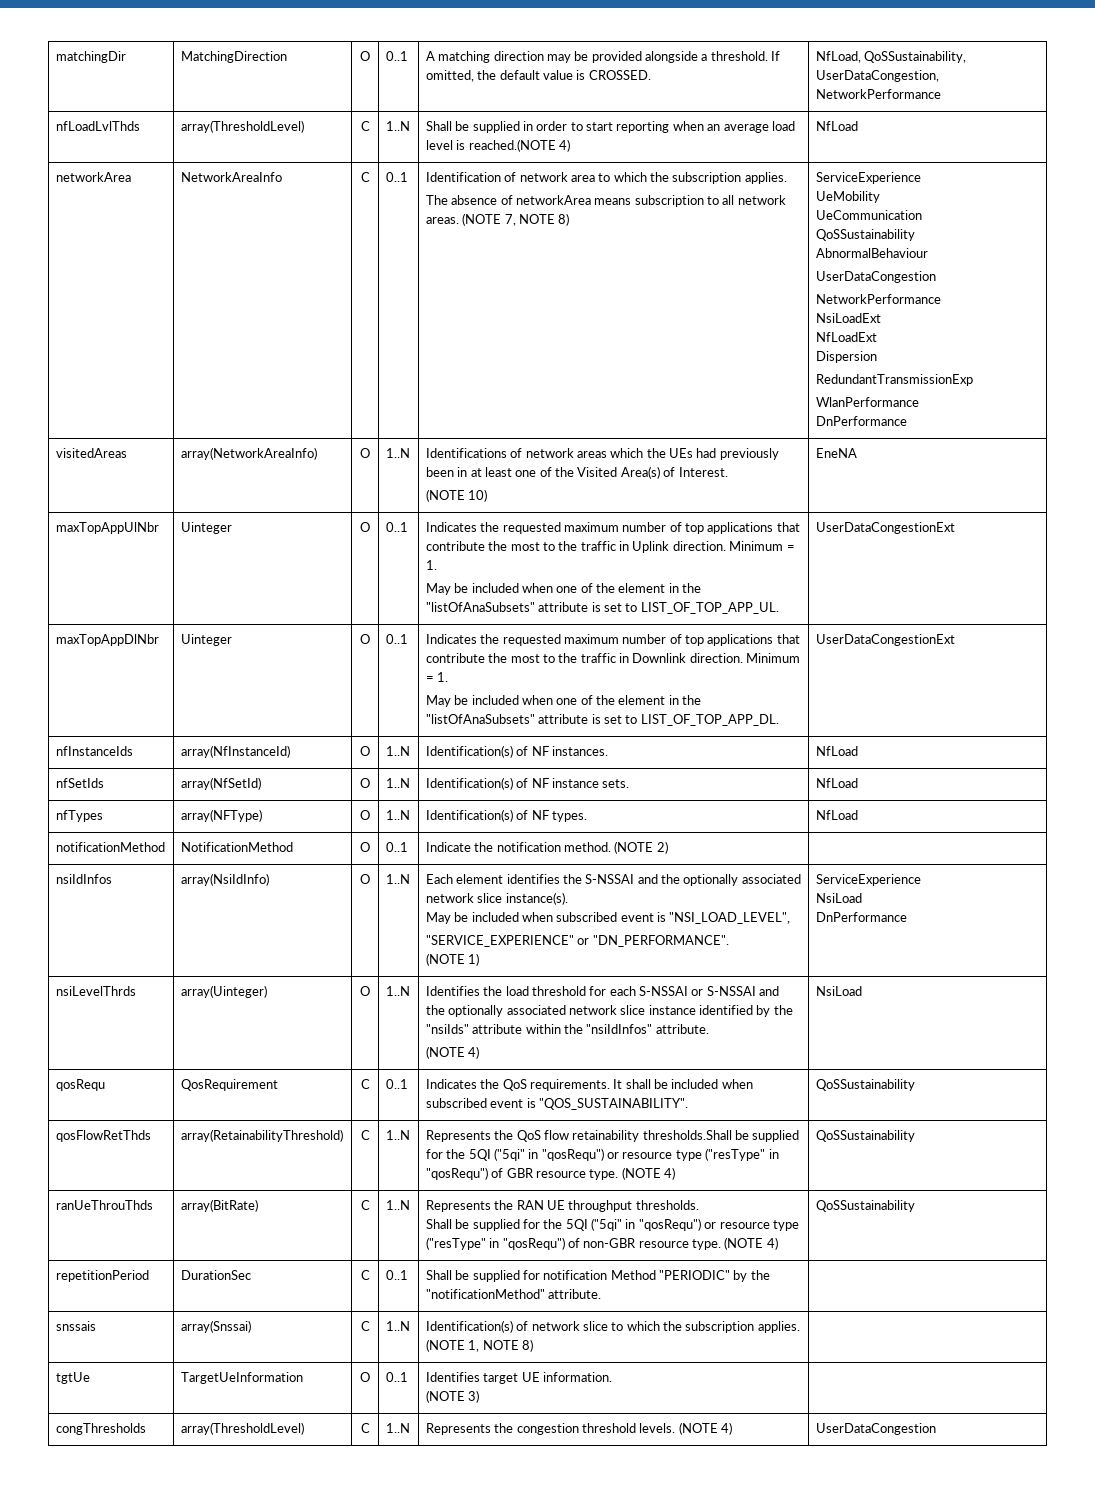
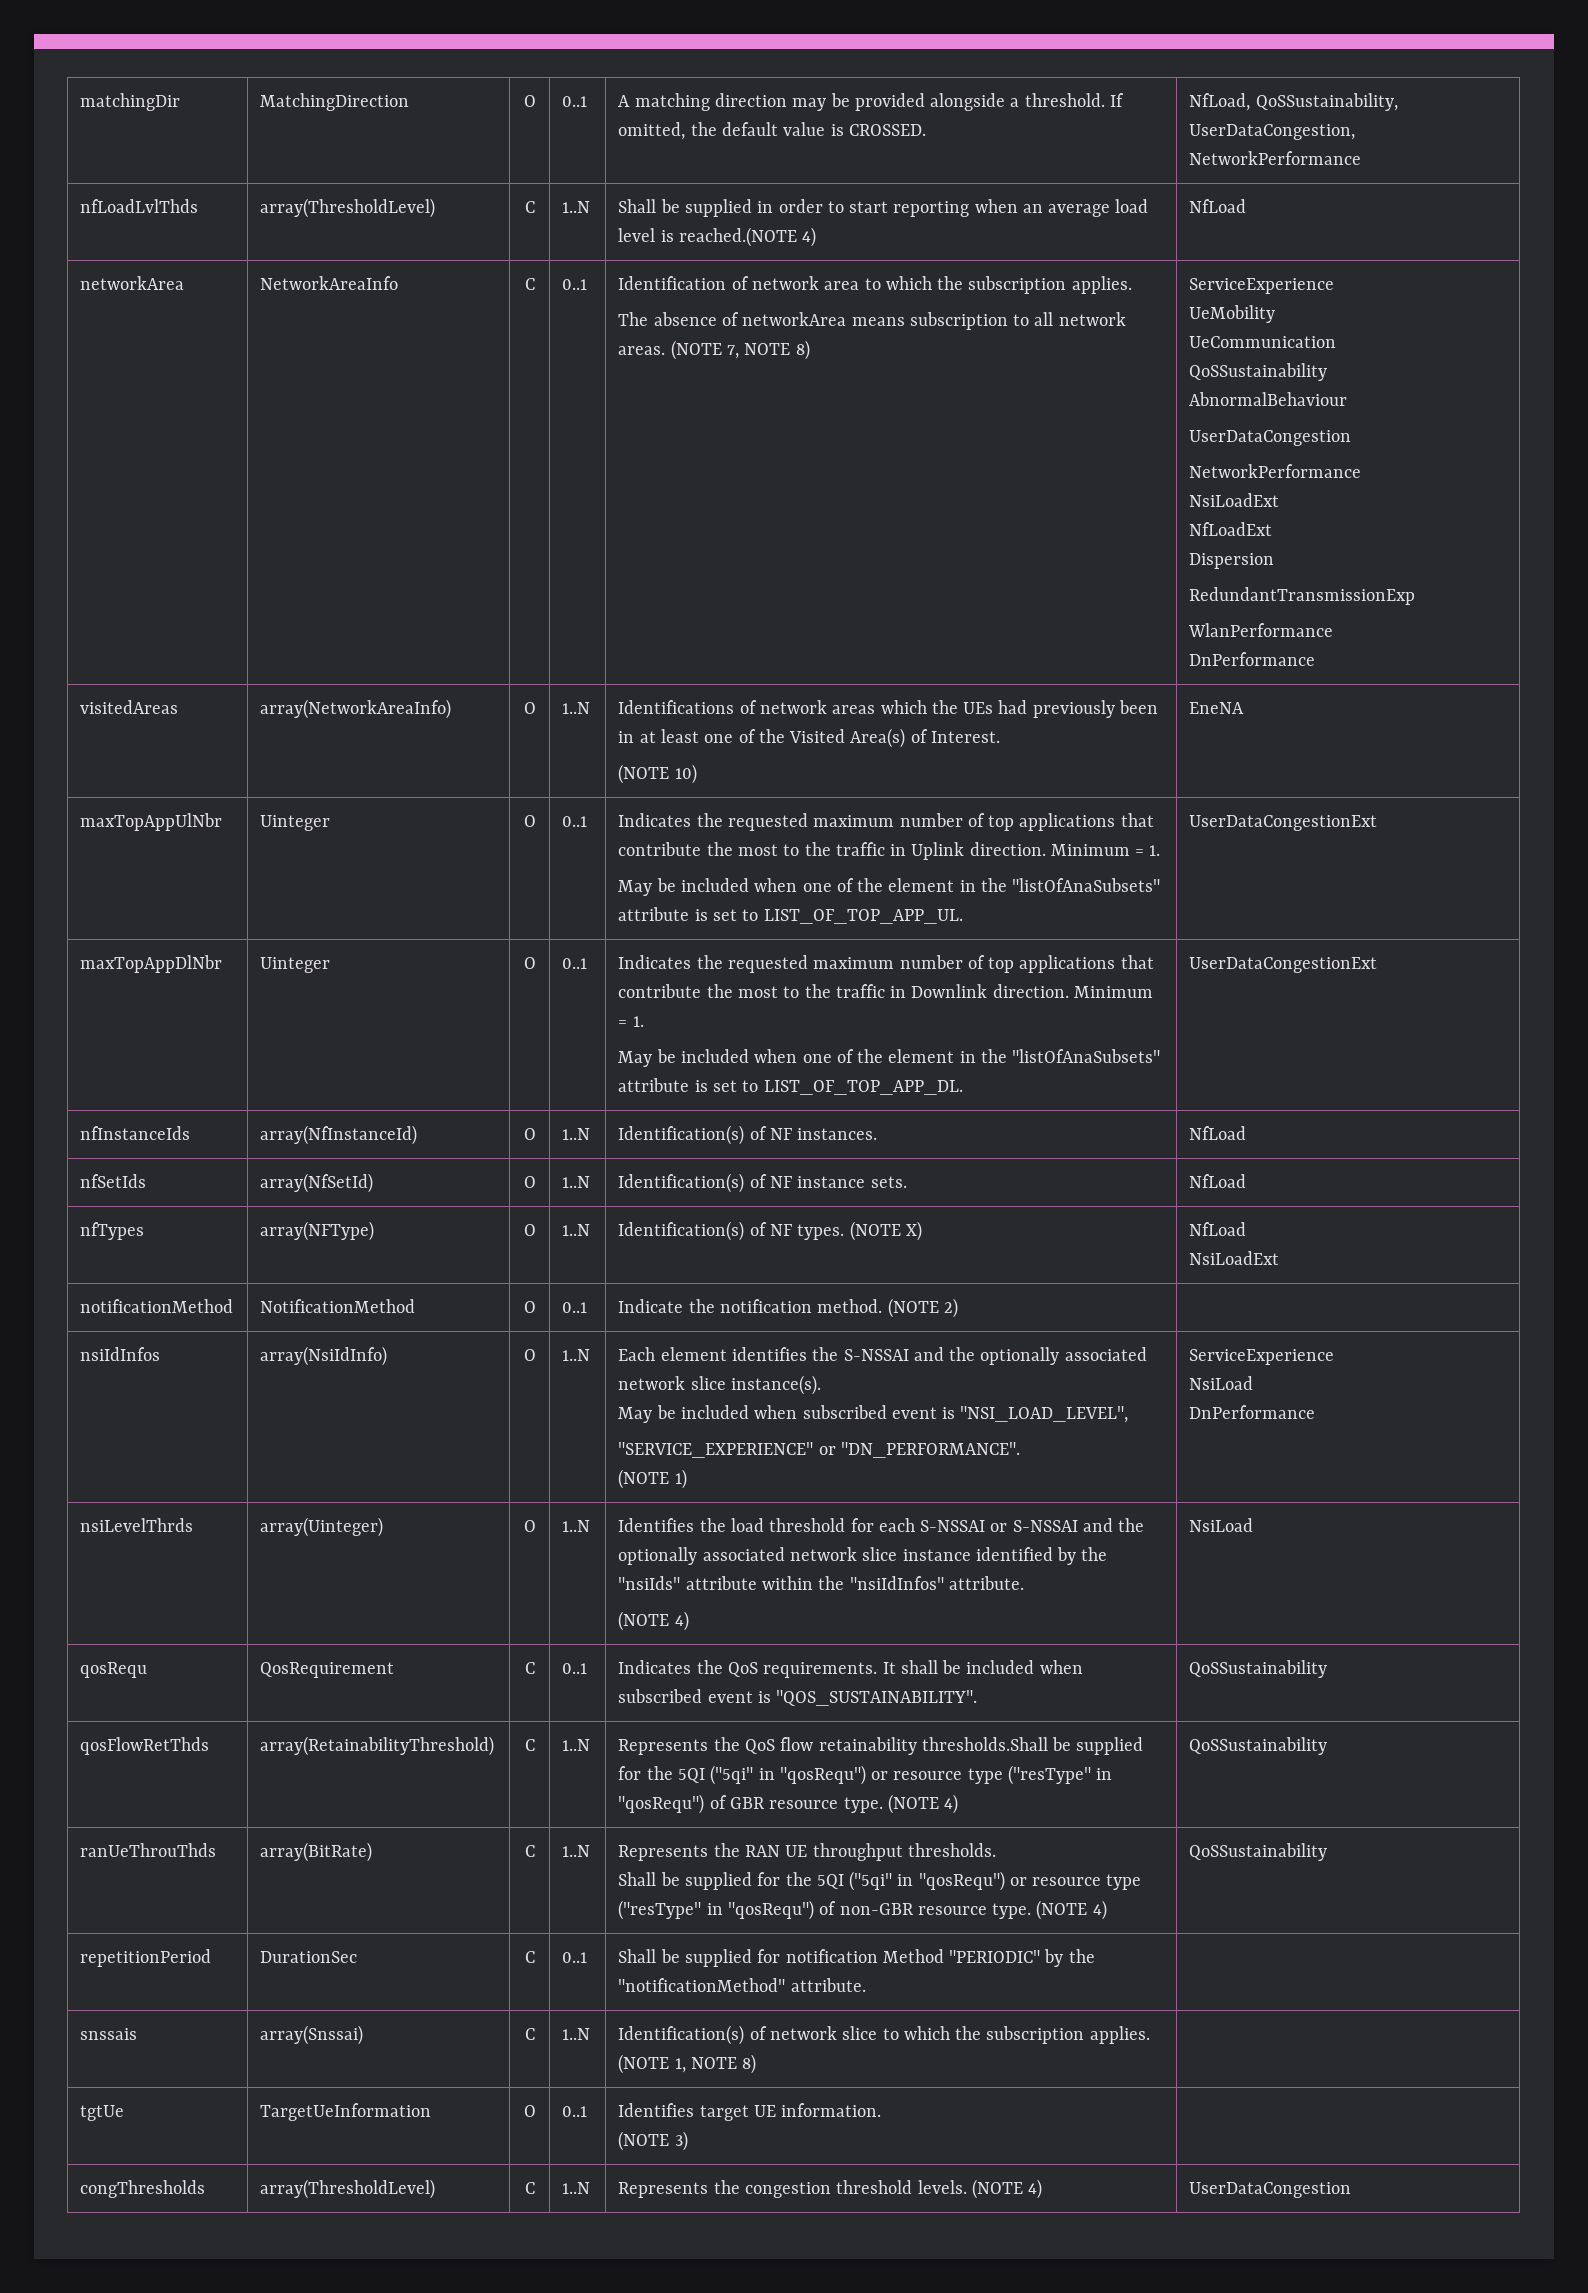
[815,810,858,820] | NfLoad -> [849,1221,922,1241] [1189,1222,1247,1236] [1189,1251,1280,1265] (NOTE X) | NfLoad // NsiLoadExt

